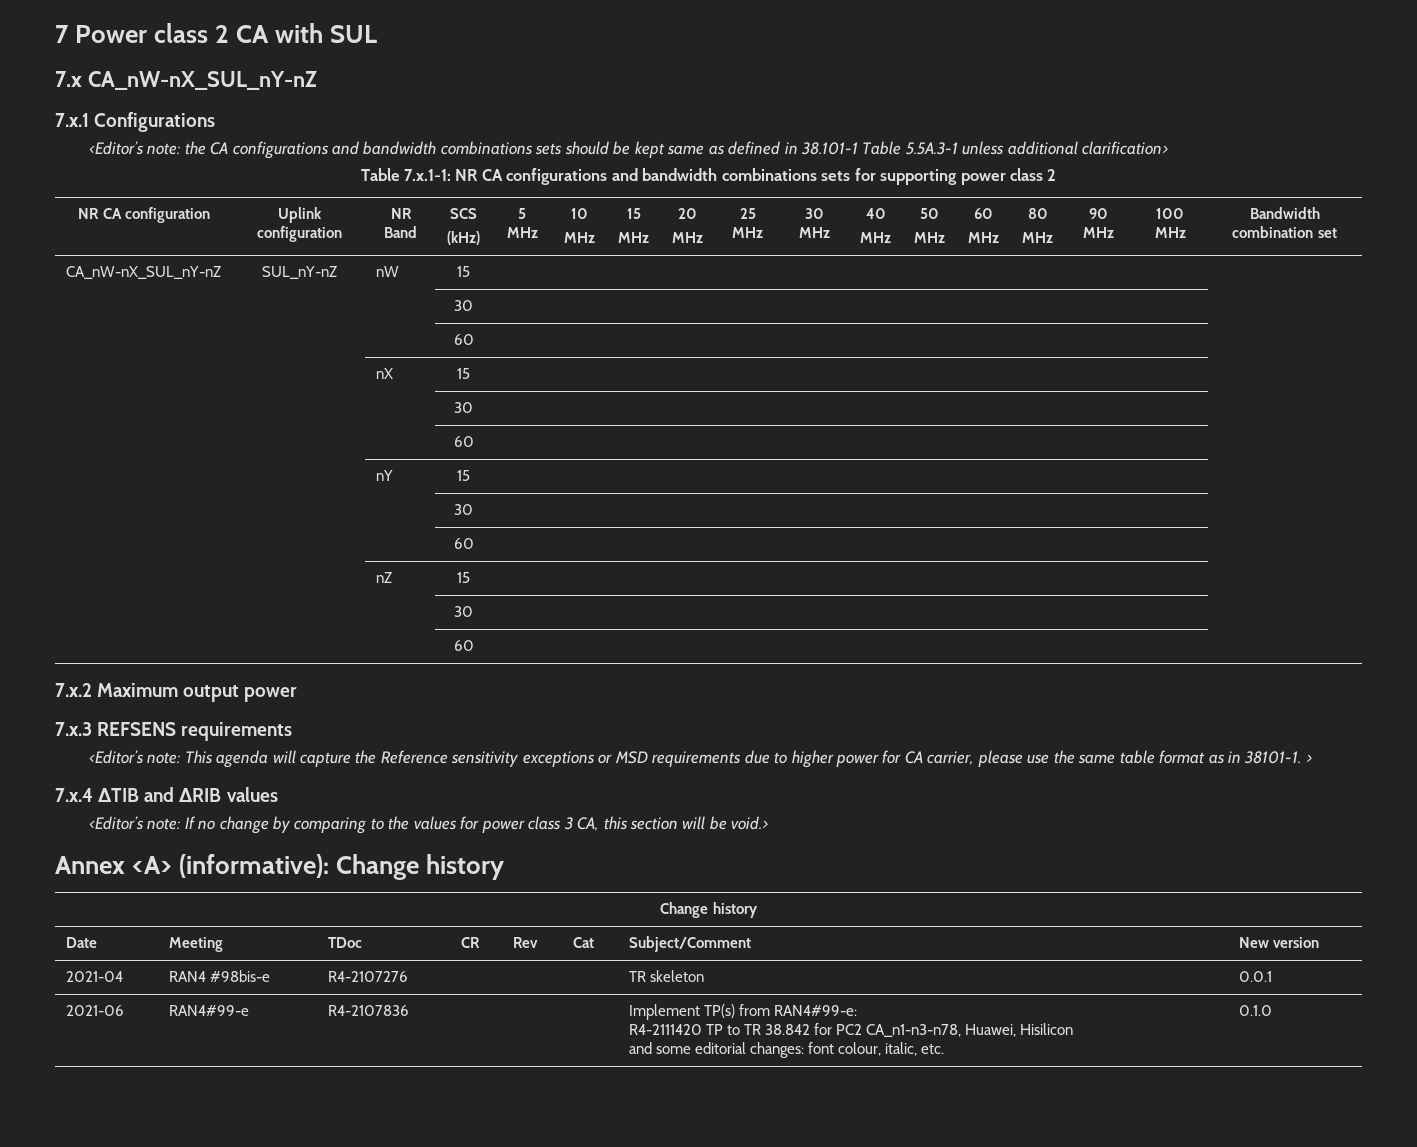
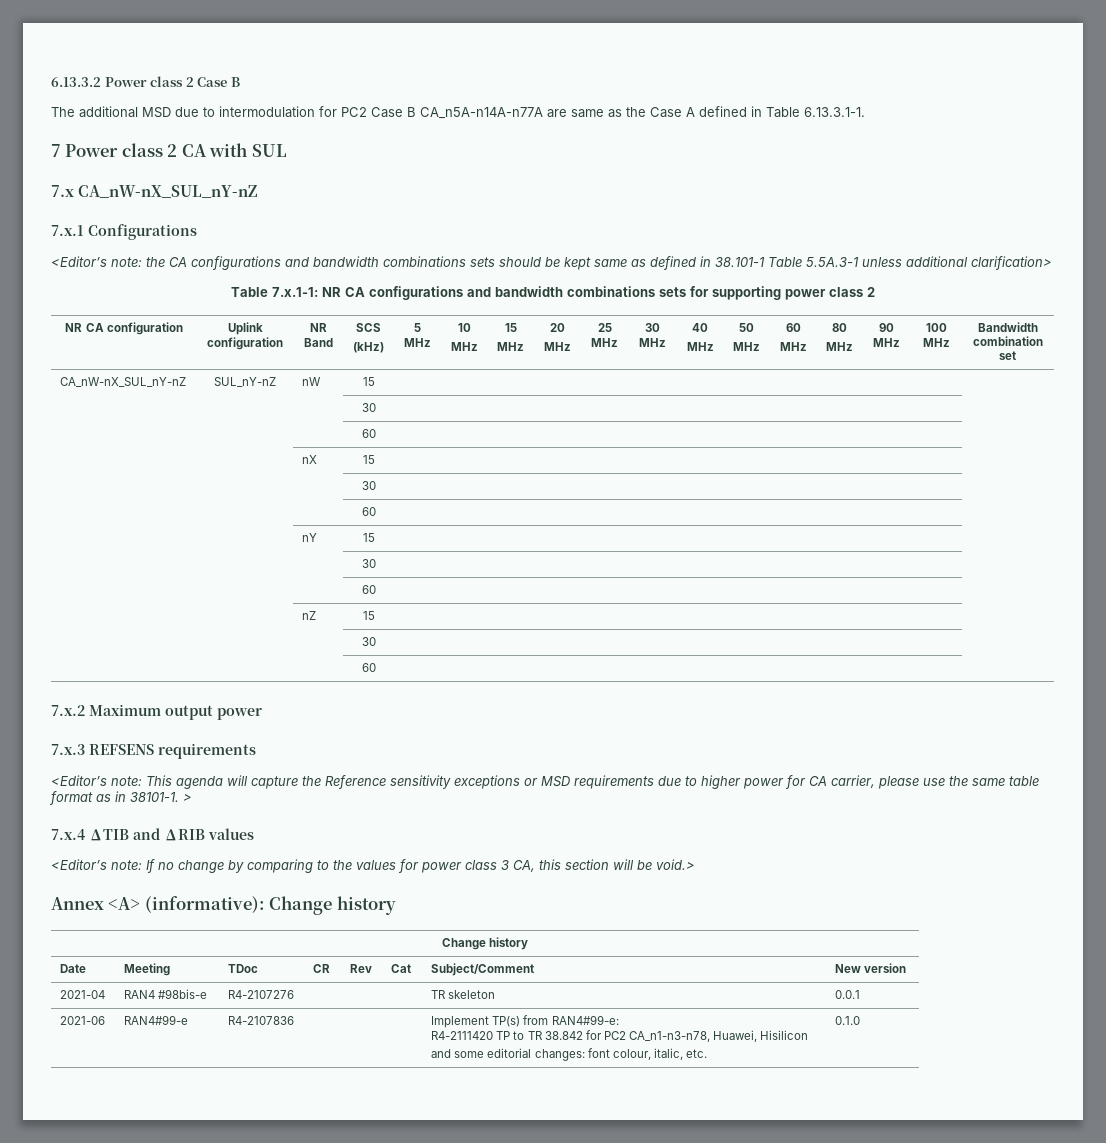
(55, 34) none -> [51,76,240,87] [51,106,865,119] 6.13.3.2 Power class 2 Case B // The additional MSD due to intermodulation for PC2 Case B CA_n5A-n14A-n77A are same as the Case A defined in Table 6.13.3.1-1. //

